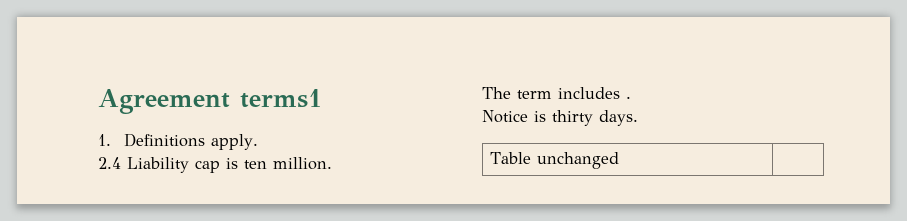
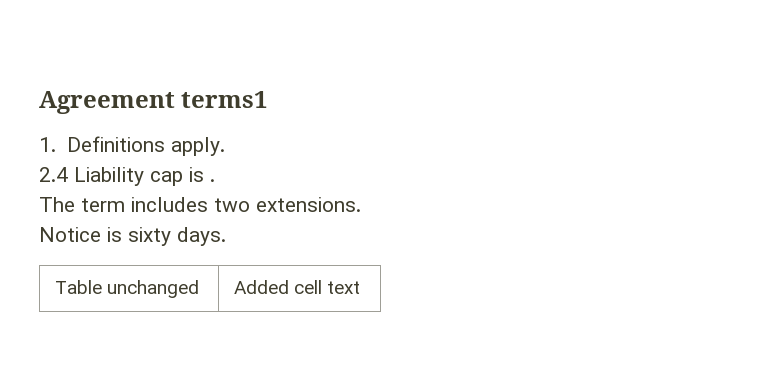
[244,157,332,170] ten million. -> [210,179,215,182] .
[626,96,631,99] . -> [214,197,361,212] two extensions.
[552,110,593,126] thirty -> [128,227,171,246] sixty
(620, 160) none -> [234,280,361,294] Added cell text

